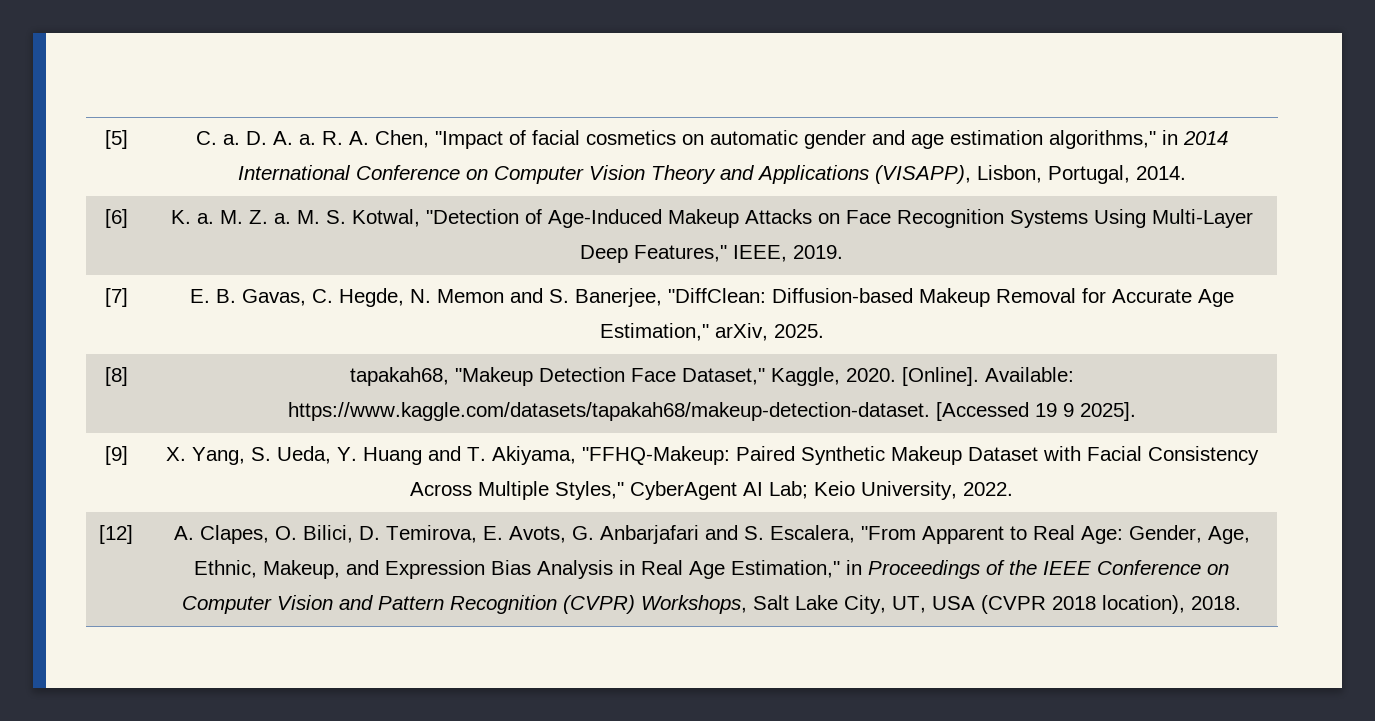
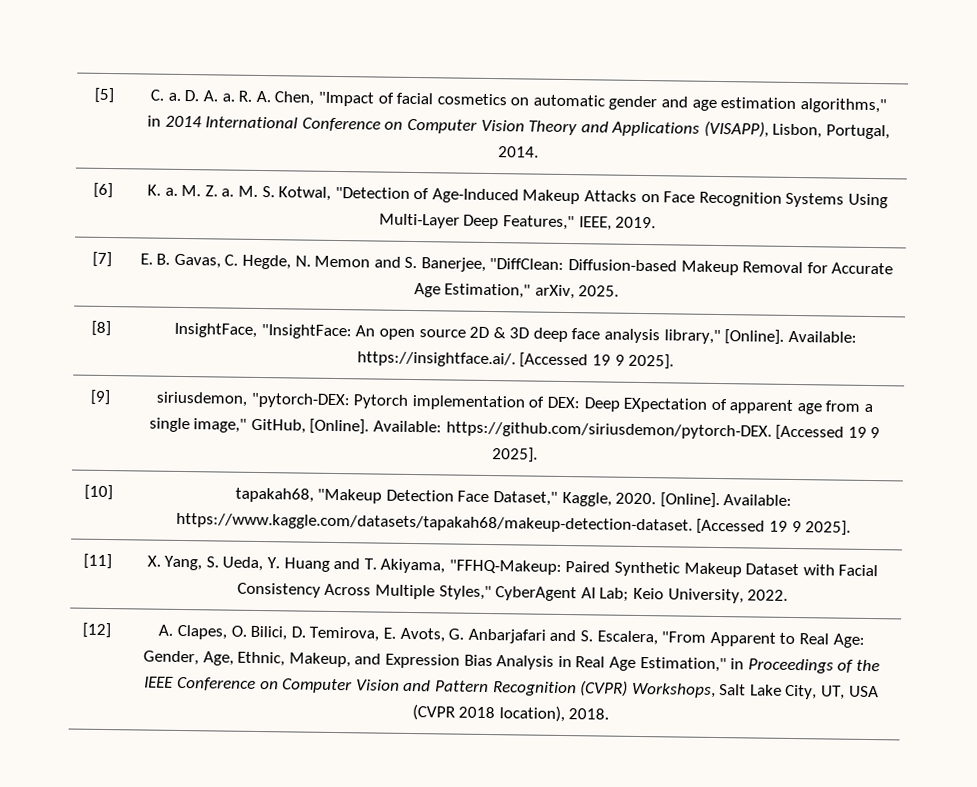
(128, 376) none -> [174,322,857,345] [356,351,675,370] [89,389,111,406] [155,391,874,415] [148,417,881,441] [491,447,538,463] [84,484,113,501] | InsightFace, "InsightFace: An open source 2D & 3D deep face analysis library," [Online]. Available: https://insightface.ai/. [Accessed 19 9 2025]. // [9] | siriusdemon, "pytorch-DEX: Pytorch implementation of DEX: Deep EXpectation of apparent age from a single image," GitHub, [Online]. Available: https://github.com/siriusdemon/pytorch-DEX. [Accessed 19 9 2025]. // [10]
[104,446,128,465] [9] -> [83,553,112,570] [11]

